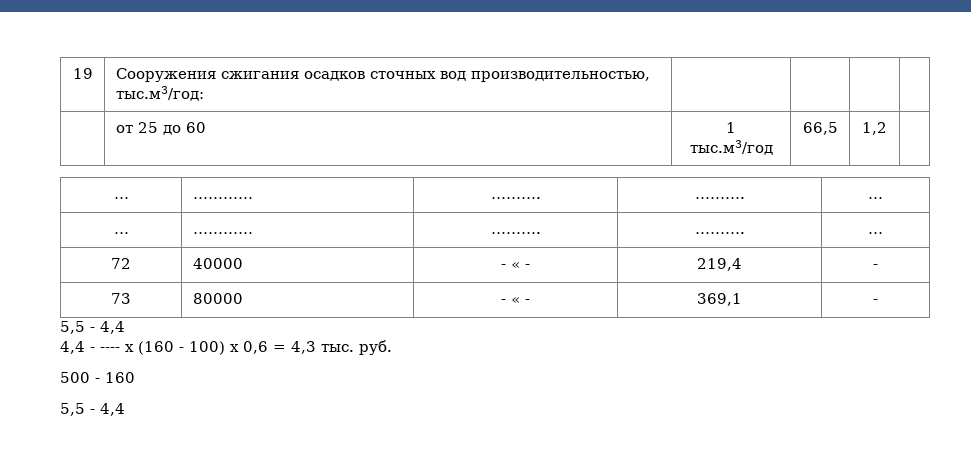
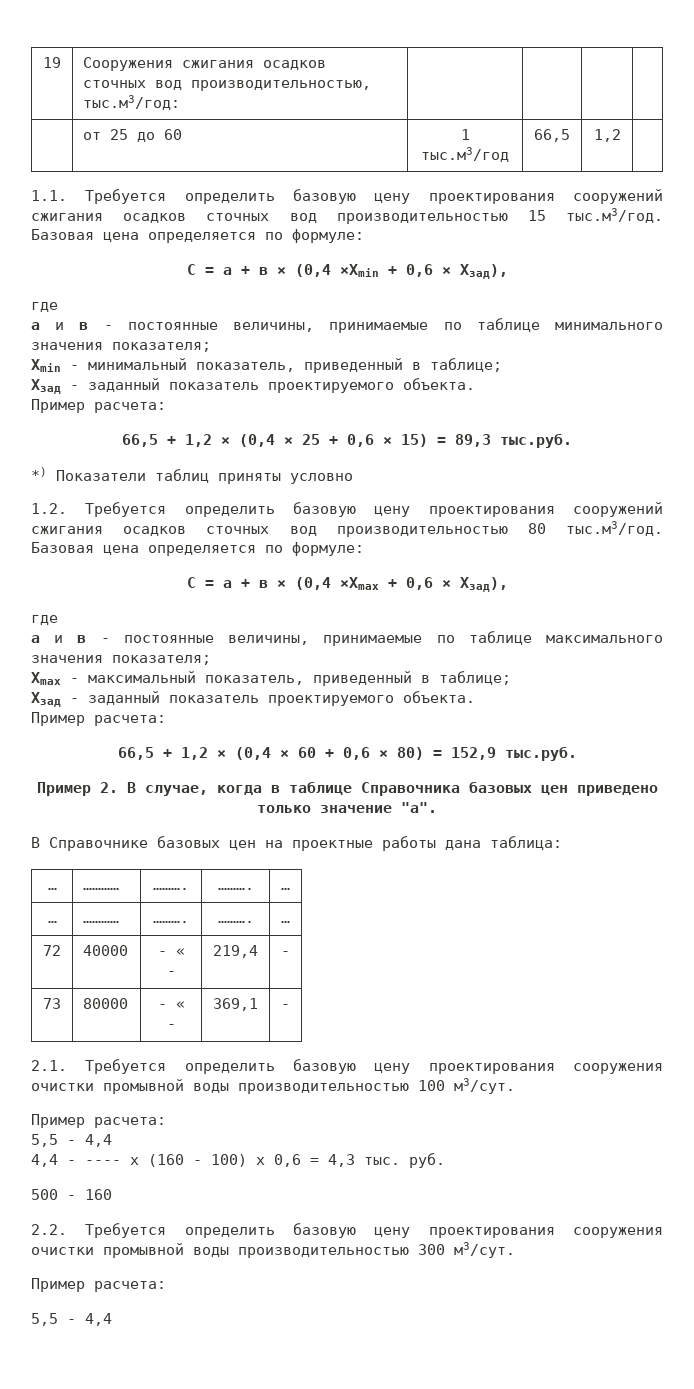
(887, 128) none -> [31,189,663,204] [31,208,663,224] [31,229,364,243] [186,264,508,279] [31,302,58,312] [31,318,663,333] [31,342,211,352] [31,358,502,373] [31,378,475,394] [31,399,166,413] [122,433,572,448] [31,467,353,484] [31,502,663,517] [31,521,663,537] [31,542,364,556] [186,577,508,592] [31,615,58,625] [31,631,663,646] [31,655,211,665] [31,671,511,686] [31,691,475,707] [31,712,166,726] [117,746,577,761] [36,781,658,796] [257,802,437,813] [31,836,562,851] // 1.1. Требуется определить базовую цену проектирования сооружений сжигания осадков сточных вод производительностью 15 тыс.м3/год. Базовая цена определяется по формуле: // С = а + в × (0,4 ×Хmin + 0,6 × Хзад), // где // а и в - постоянные величины, принимаемые по таблице минимального значения показателя; // Хmin - минимальный показатель, приведенный в таблице; // Хзад - заданный показатель проектируемого объекта. // Пример расчета: // 66,5 + 1,2 × (0,4 × 25 + 0,6 × 15) = 89,3 тыс.руб. // *) Показатели таблиц приняты условно // 1.2. Требуется определить базовую цену проектирования сооружений сжигания осадков сточных вод производительностью 80 тыс.м3/год. Базовая цена определяется по формуле: // С = а + в × (0,4 ×Хmax + 0,6 × Хзад), // где // а и в - постоянные величины, принимаемые по таблице максимального значения показателя; // Хmax - максимальный показатель, приведенный в таблице; // Хзад - заданный показатель проектируемого объекта. // Пример расчета: // 66,5 + 1,2 × (0,4 × 60 + 0,6 × 80) = 152,9 тыс.руб. // Пример 2. В случае, когда в таблице Справочника базовых цен приведено только значение "а". // В Справочнике базовых цен на проектные работы дана таблица:
(878, 301) none -> [31,1059,663,1074] [31,1078,515,1094] [31,1114,166,1128] // 2.1. Требуется определить базовую цену проектирования сооружения очистки промывной воды производительностью 100 м3/сут. // Пример расчета:
(135, 377) none -> [31,1223,663,1238] [31,1242,515,1258] [31,1278,166,1292] // 2.2. Требуется определить базовую цену проектирования сооружения очистки промывной воды производительностью 300 м3/сут. // Пример расчета:

